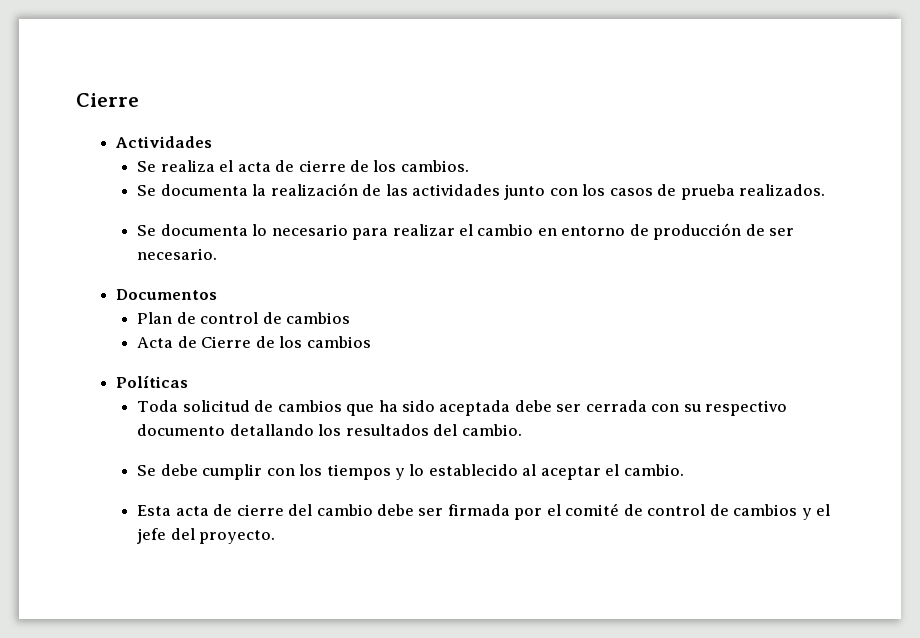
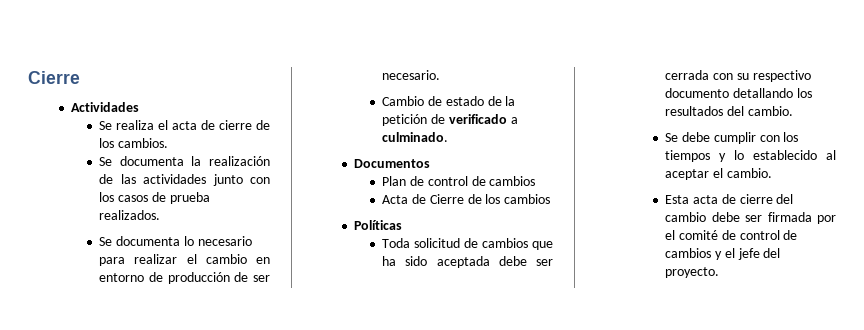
(218, 254) none -> [382,96,516,106] [382,114,518,126] [382,132,449,142] // Cambio de estado de la petición de verificado a culminado.

